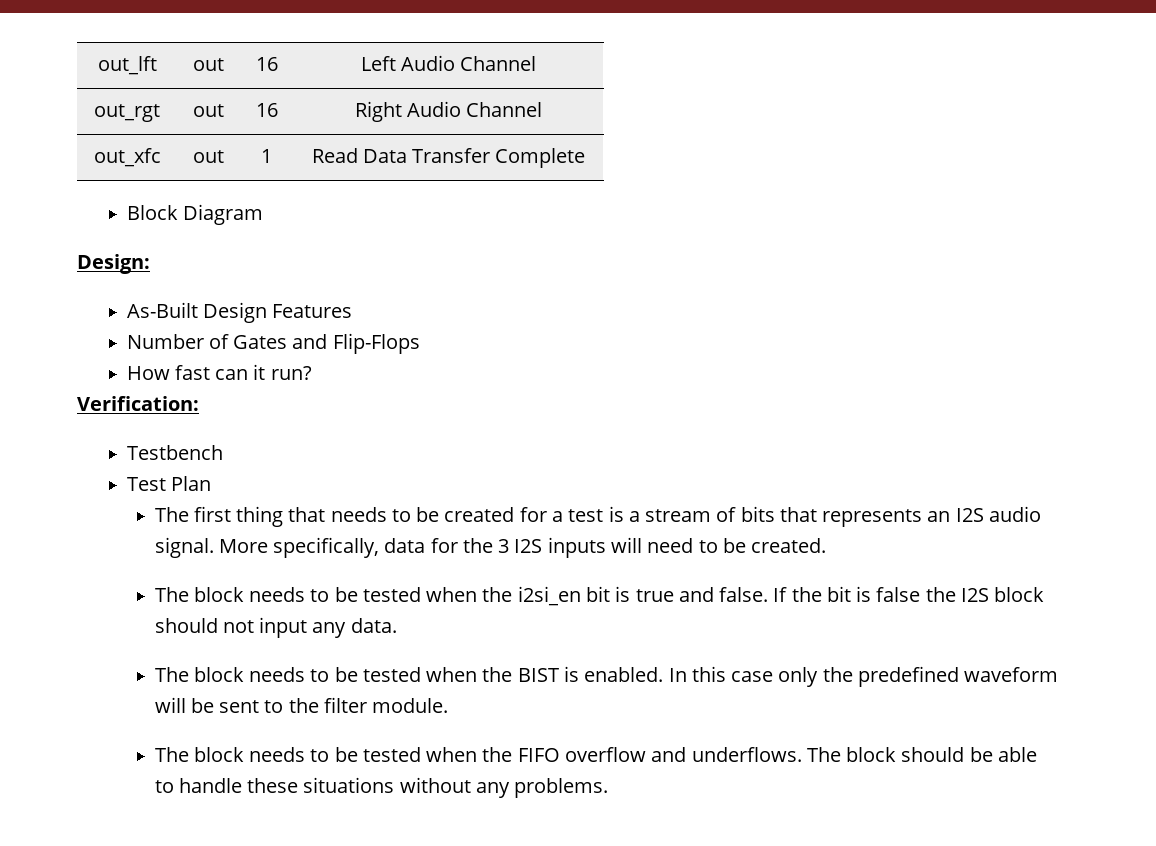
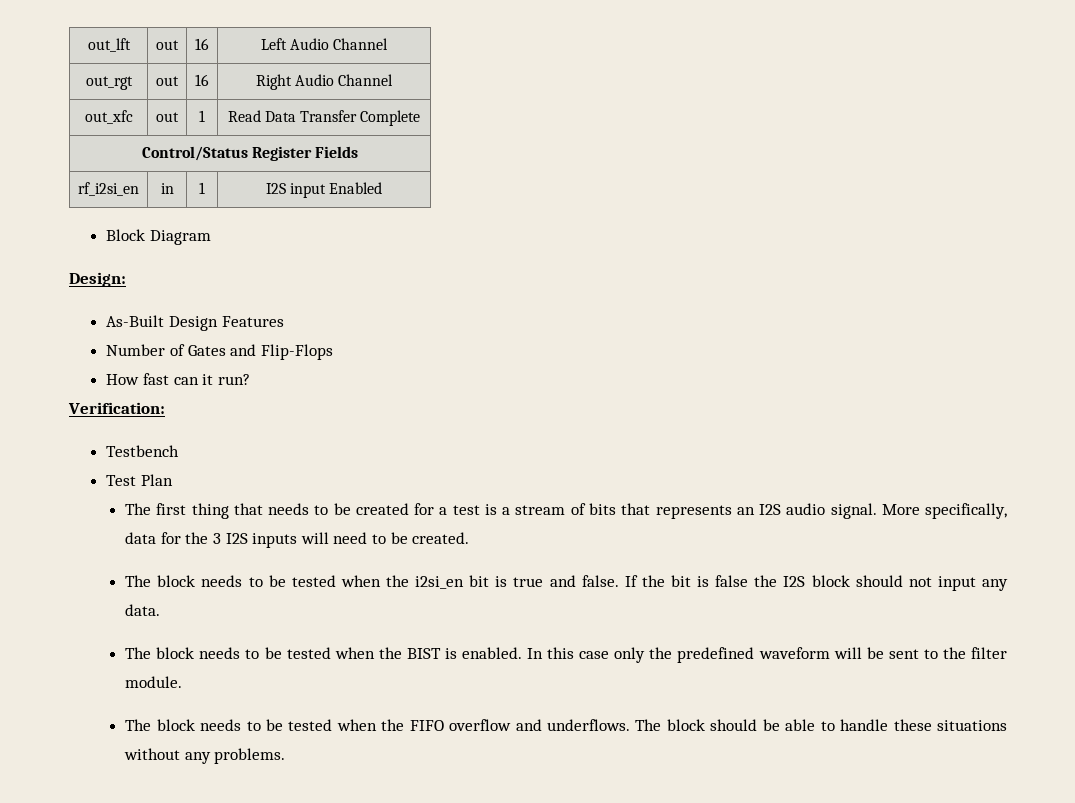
(586, 158) none -> [141,146,359,161] [78,182,139,196] [160,183,174,194] [199,182,205,194] [265,182,383,198] // Control/Status Register Fields // rf_i2si_en | in | 1 | I2S input Enabled

